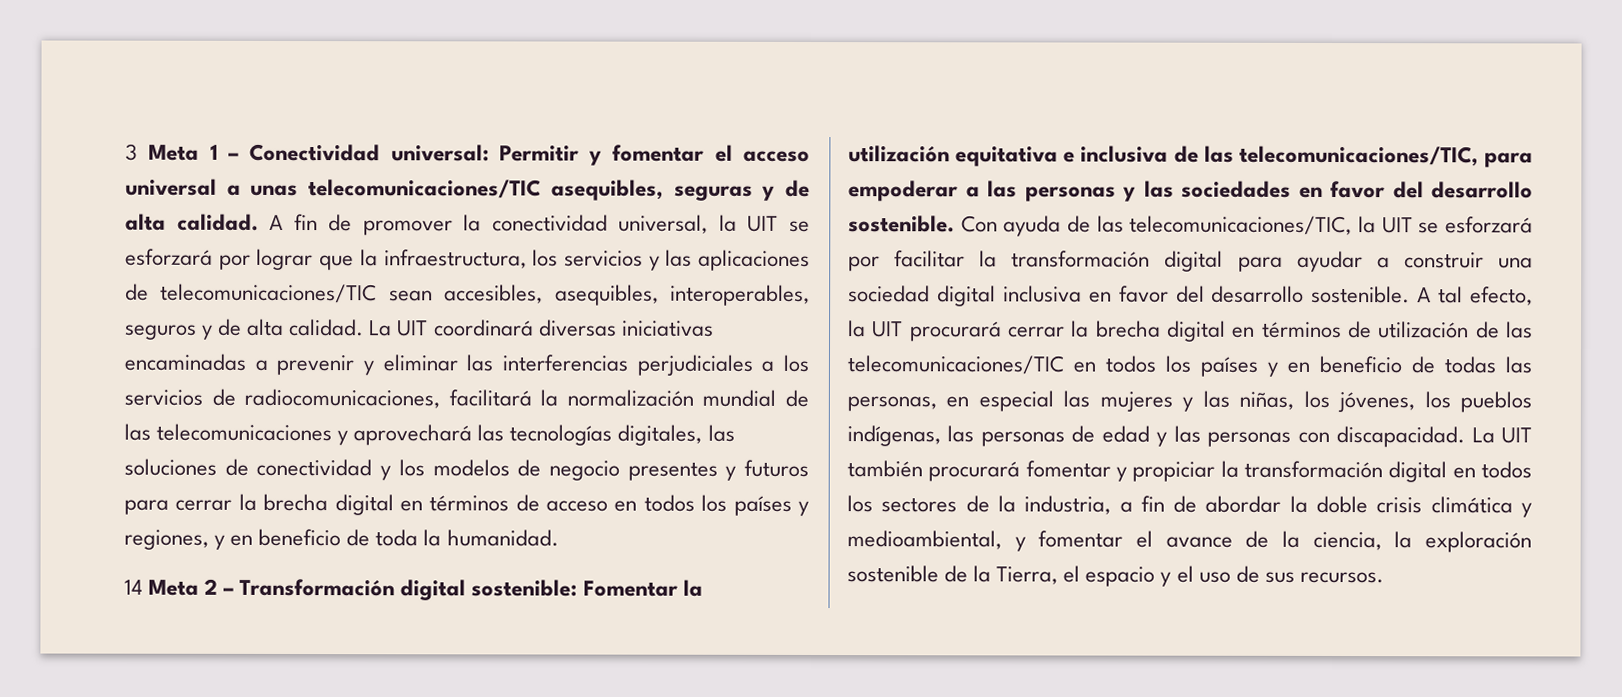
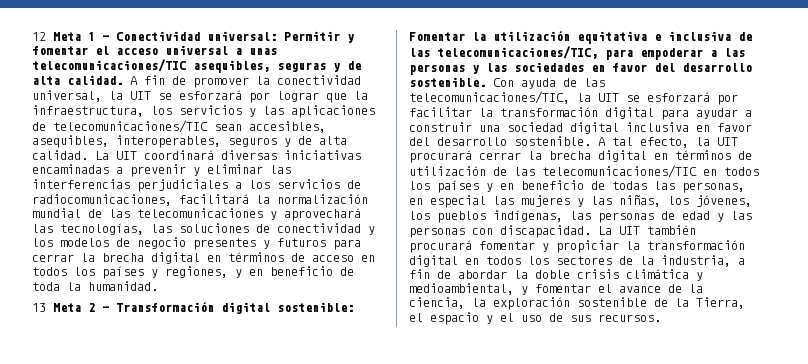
[125,143,138,161] 3 -> [32,32,46,41] 12
[509,424,703,446] tecnologías digitales, -> [60,223,144,235] tecnologías,
[124,579,143,595] 14 -> [32,303,46,312] 13

